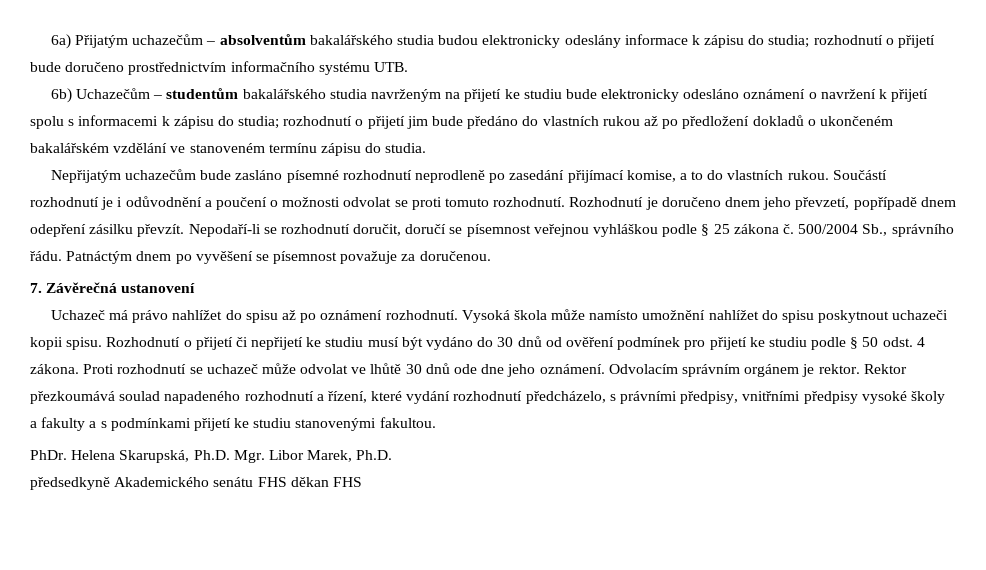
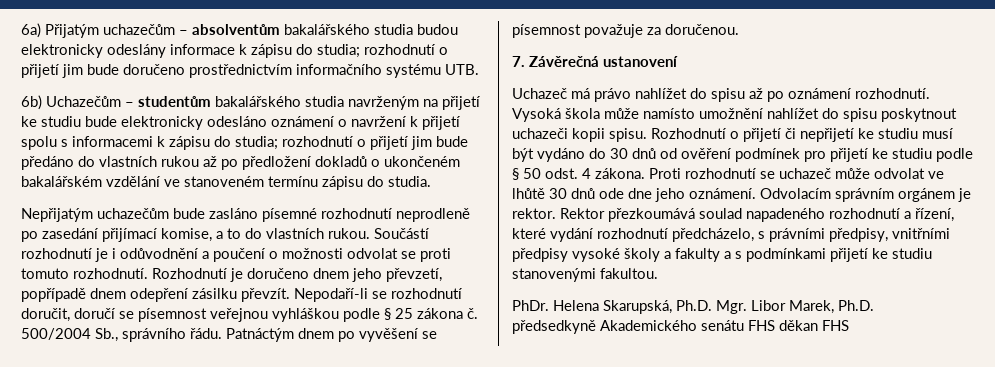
(935, 41) none -> [62,64,83,78] jim

